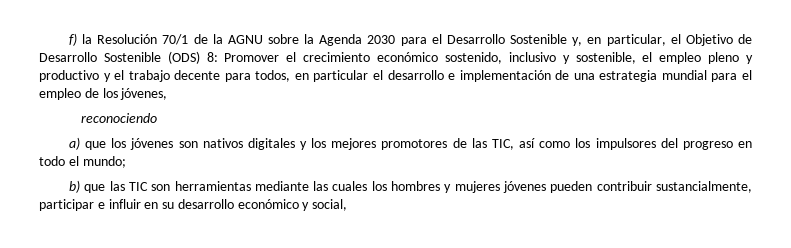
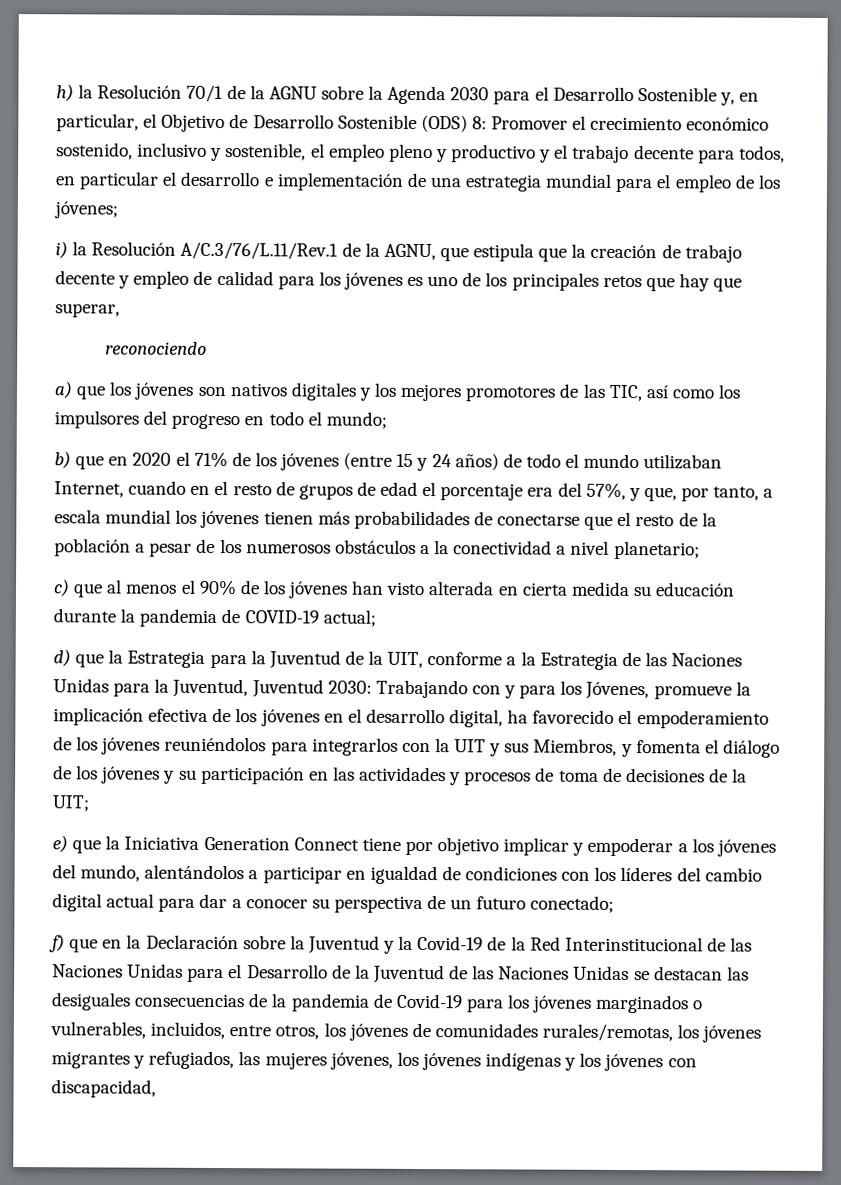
[68,33,77,46] f) -> [56,84,74,102] h)
[120,88,168,100] jóvenes, -> [54,201,118,219] [55,241,742,263] [55,270,743,292] [55,303,120,318] jóvenes; // i) la Resolución A/C.3/76/L.11/Rev.1 de la AGNU, que estipula que la creación de trabajo decente y empleo de calidad para los jóvenes es uno de los principales retos que hay que superar,
[109,181,752,193] [39,199,348,211] las TIC son herramientas mediante las cuales los hombres y mujeres jóvenes pueden contribuir sustancialmente, participar e influir en su desarrollo económico y social, -> [108,451,723,472] [54,480,774,502] [54,509,717,530] [54,538,700,560] [53,579,736,599] [53,608,376,628] [53,649,743,670] [53,678,751,700] [53,707,769,729] [53,736,780,758] [53,765,748,786] [52,795,90,812] [52,835,776,857] [52,864,762,885] [52,893,615,914] [49,934,753,954] [52,963,749,984] [51,992,704,1014] [50,1021,762,1043] [51,1050,697,1072] [51,1079,156,1098] en 2020 el 71% de los jóvenes (entre 15 y 24 años) de todo el mundo utilizaban Internet, cuando en el resto de grupos de edad el porcentaje era del 57%, y que, por tanto, a escala mundial los jóvenes tienen más probabilidades de conectarse que el resto de la población a pesar de los numerosos obstáculos a la conectividad a nivel planetario; // c) que al menos el 90% de los jóvenes han visto alterada en cierta medida su educación durante la pandemia de COVID-19 actual; // d) que la Estrategia para la Juventud de la UIT, conforme a la Estrategia de las Naciones Unidas para la Juventud, Juventud 2030: Trabajando con y para los Jóvenes, promueve la implicación efectiva de los jóvenes en el desarrollo digital, ha favorecido el empoderamiento de los jóvenes reuniéndolos para integrarlos con la UIT y sus Miembros, y fomenta el diálogo de los jóvenes y su participación en las actividades y procesos de toma de decisiones de la UIT; // e) que la Iniciativa Generation Connect tiene por objetivo implicar y empoderar a los jóvenes del mundo, alentándolos a participar en igualdad de condiciones con los líderes del cambio digital actual para dar a conocer su perspectiva de un futuro conectado; // f) que en la Declaración sobre la Juventud y la Covid-19 de la Red Interinstitucional de las Naciones Unidas para el Desarrollo de la Juventud de las Naciones Unidas se destacan las desiguales consecuencias de la pandemia de Covid-19 para los jóvenes marginados o vulnerables, incluidos, entre otros, los jóvenes de comunidades rurales/remotas, los jóvenes migrantes y refugiados, las mujeres jóvenes, los jóvenes indígenas y los jóvenes con discapacidad,

